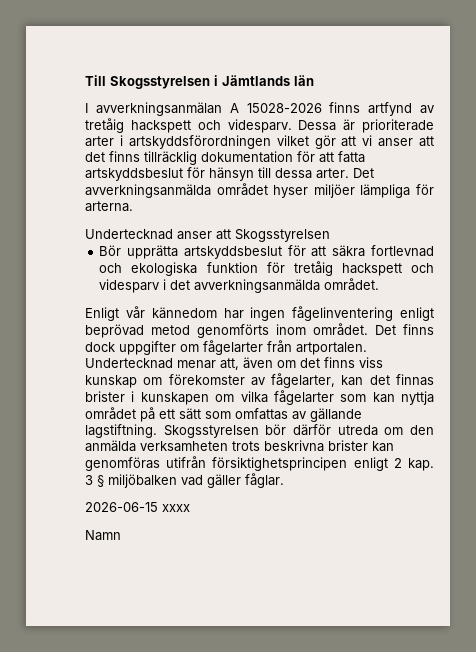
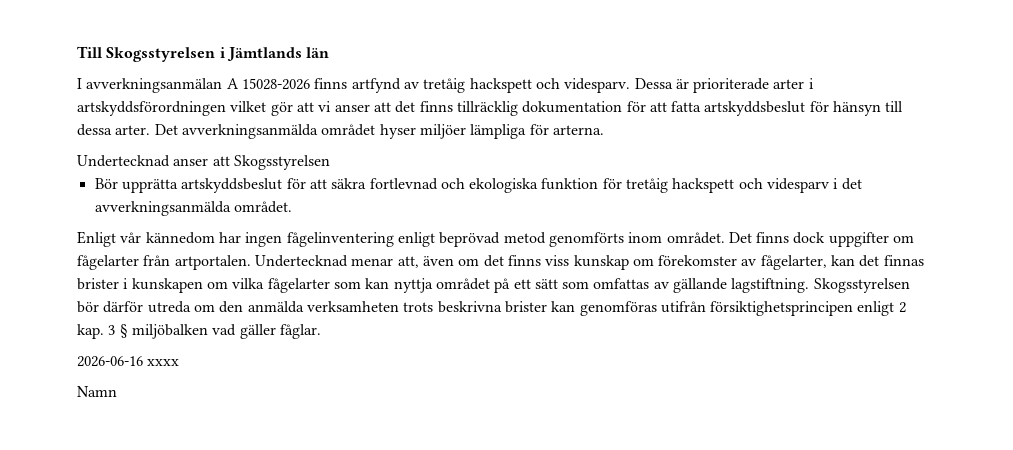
[85,502,158,512] 2026-06-15 -> [77,356,143,367] 2026-06-16

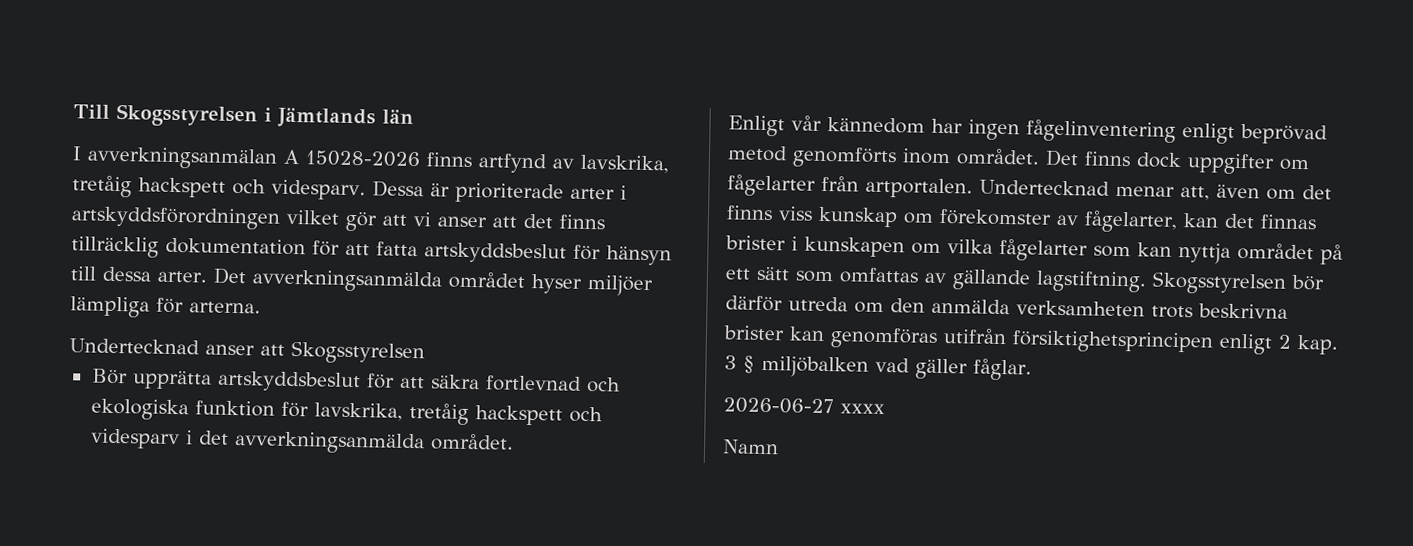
(419, 85) none -> [580,154,669,174] lavskrika,
(622, 183) none -> [313,402,403,421] lavskrika,
[77,356,143,367] 2026-06-16 -> [723,397,834,415] 2026-06-27

